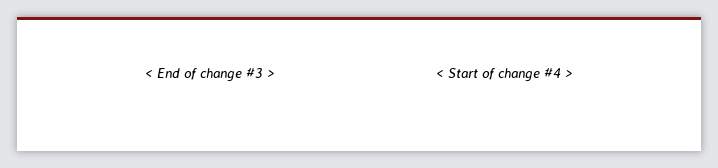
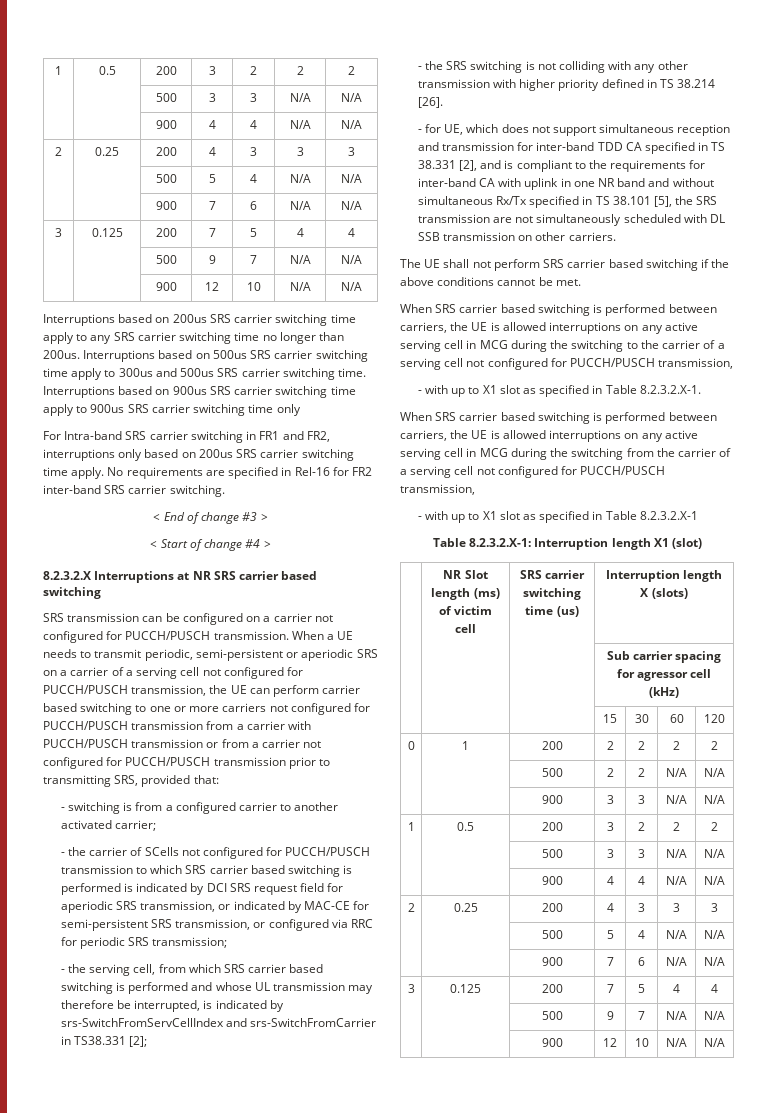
(145, 74) none -> [55,66,62,75] [98,66,116,75] [155,66,177,75] [208,66,216,75] [250,66,257,75] [296,66,304,75] [348,66,355,75] [155,93,177,102] [208,93,216,102] [250,93,257,102] [289,93,311,102] [341,93,362,102] [155,120,177,129] [208,120,216,129] [250,120,257,129] [289,120,311,129] [341,120,362,129] [55,147,62,156] [95,147,119,156] [155,147,177,156] [208,147,216,156] [250,147,257,156] [296,147,304,156] [348,147,355,156] [155,174,177,183] [208,174,216,183] [250,174,257,183] [289,174,311,183] [341,174,362,183] [155,201,177,210] [208,201,216,210] [250,201,257,210] [289,201,311,210] [341,201,362,210] [55,228,62,237] [91,228,123,237] [155,228,177,237] [208,228,216,237] [250,228,257,237] [296,228,304,237] [348,228,355,237] [155,255,177,264] [208,255,216,264] [250,255,257,264] [289,255,311,264] [341,255,362,264] [155,282,177,291] [205,282,219,291] [246,282,261,291] [289,282,311,291] [341,282,362,291] [43,314,356,326] [43,332,345,344] [43,350,368,362] [43,368,367,380] [43,386,356,398] [43,404,301,416] [43,431,330,443] [43,449,354,461] [43,467,373,479] [43,485,225,497] 1 | 0.5 | 200 | 3 | 2 | 2 | 2 // | | 500 | 3 | 3 | N/A | N/A // | | 900 | 4 | 4 | N/A | N/A // 2 | 0.25 | 200 | 4 | 3 | 3 | 3 // | | 500 | 5 | 4 | N/A | N/A // | | 900 | 7 | 6 | N/A | N/A // 3 | 0.125 | 200 | 7 | 5 | 4 | 4 // | | 500 | 9 | 7 | N/A | N/A // | | 900 | 12 | 10 | N/A | N/A // Interruptions based on 200us SRS carrier switching time apply to any SRS carrier switching time no longer than 200us. Interruptions based on 500us SRS carrier switching time apply to 300us and 500us SRS carrier switching time. Interruptions based on 900us SRS carrier switching time apply to 900us SRS carrier switching time only // For Intra-band SRS carrier switching in FR1 and FR2, interruptions only based on 200us SRS carrier switching time apply. No requirements are specified in Rel-16 for FR2 inter-band SRS carrier switching. //
(573, 74) none -> [43,571,318,583] [43,587,101,599] [43,613,333,625] [43,631,354,643] [43,649,378,661] [43,667,304,679] [43,685,361,697] [43,703,371,715] [43,721,312,730] [43,739,322,748] [43,757,331,769] [43,775,219,787] [60,802,339,814] [60,820,156,831] [60,847,371,859] [60,865,353,877] [60,883,344,895] [60,901,370,913] [60,919,373,931] [60,937,228,949] [60,964,324,976] [60,982,374,994] [60,1000,284,1012] [60,1018,377,1027] [60,1036,148,1047] [417,61,688,73] [417,79,716,91] [417,97,443,108] [417,124,731,136] [417,142,726,154] [417,160,706,172] [417,178,714,190] [417,196,718,208] [417,214,725,226] [417,232,616,241] [400,259,730,271] [400,277,581,286] [400,304,717,316] [400,322,698,334] [400,340,725,352] [400,358,734,370] [417,385,701,397] [400,412,717,424] [400,430,698,442] [400,448,732,460] [400,466,666,478] [400,484,475,495] [417,511,698,523] [432,538,703,550] [443,570,488,579] [431,588,500,600] [438,606,493,615] [455,624,476,633] [519,570,586,579] [523,588,581,600] [525,606,579,617] [605,570,723,582] [640,588,688,599] [606,651,722,663] [616,669,712,681] [649,687,679,698] [603,714,617,723] [634,714,649,723] [669,714,684,723] [704,714,725,723] [407,741,415,750] [462,741,469,750] [541,741,563,750] [606,741,614,750] [638,741,645,750] [673,741,680,750] [711,741,718,750] [541,768,563,777] [606,768,614,777] [638,768,645,777] [666,768,687,777] [704,768,725,777] [541,795,563,804] [606,795,614,804] [638,795,645,804] [666,795,687,804] [704,795,725,804] [407,822,415,831] [457,822,474,831] [541,822,563,831] [606,822,614,831] [638,822,645,831] [673,822,680,831] [711,822,718,831] [541,849,563,858] [606,849,614,858] [638,849,645,858] [666,849,687,858] [704,849,725,858] [541,876,563,885] [606,876,614,885] [638,876,645,885] [666,876,687,885] [704,876,725,885] [407,903,415,912] [453,903,478,912] [541,903,563,912] [606,903,614,912] [638,903,645,912] [673,903,680,912] [711,903,718,912] [541,930,563,939] [606,930,614,939] [638,930,645,939] [666,930,687,939] [704,930,725,939] [541,957,563,966] [606,957,614,966] [638,957,645,966] [666,957,687,966] [704,957,725,966] [407,984,415,993] [450,984,481,993] [541,984,563,993] [606,984,614,993] [638,984,645,993] [673,984,680,993] [711,984,718,993] [541,1011,563,1020] [606,1011,614,1020] [638,1011,645,1020] [666,1011,687,1020] [704,1011,725,1020] [541,1038,563,1047] [603,1038,617,1047] [634,1038,649,1047] [666,1038,687,1047] [704,1038,725,1047] // 8.2.3.2.X Interruptions at NR SRS carrier based switching // SRS transmission can be configured on a carrier not configured for PUCCH/PUSCH transmission. When a UE needs to transmit periodic, semi-persistent or aperiodic SRS on a carrier of a serving cell not configured for PUCCH/PUSCH transmission, the UE can perform carrier based switching to one or more carriers not configured for PUCCH/PUSCH transmission from a carrier with PUCCH/PUSCH transmission or from a carrier not configured for PUCCH/PUSCH transmission prior to transmitting SRS, provided that: // - switching is from a configured carrier to another activated carrier; // - the carrier of SCells not configured for PUCCH/PUSCH transmission to which SRS carrier based switching is performed is indicated by DCI SRS request field for aperiodic SRS transmission, or indicated by MAC-CE for semi-persistent SRS transmission, or configured via RRC for periodic SRS transmission; // - the serving cell, from which SRS carrier based switching is performed and whose UL transmission may therefore be interrupted, is indicated by srs-SwitchFromServCellIndex and srs-SwitchFromCarrier in TS38.331 [2]; // - the SRS switching is not colliding with any other transmission with higher priority defined in TS 38.214 [26]. // - for UE, which does not support simultaneous reception and transmission for inter-band TDD CA specified in TS 38.331 [2], and is compliant to the requirements for inter-band CA with uplink in one NR band and without simultaneous Rx/Tx specified in TS 38.101 [5], the SRS transmission are not simultaneously scheduled with DL SSB transmission on other carriers. // The UE shall not perform SRS carrier based switching if the above conditions cannot be met. // When SRS carrier based switching is performed between carriers, the UE is allowed interruptions on any active serving cell in MCG during the switching to the carrier of a serving cell not configured for PUCCH/PUSCH transmission, // - with up to X1 slot as specified in Table 8.2.3.2.X-1. // When SRS carrier based switching is performed between carriers, the UE is allowed interruptions on any active serving cell in MCG during the switching from the carrier of a serving cell not configured for PUCCH/PUSCH transmission, // - with up to X1 slot as specified in Table 8.2.3.2.X-1 // Table 8.2.3.2.X-1: Interruption length X1 (slot) // | NR Slot length (ms) of victim cell | SRS carrier switching time (us) | Interruption length X (slots) // | | | Sub carrier spacing for agressor cell (kHz) // | | | 15 | 30 | 60 | 120 // 0 | 1 | 200 | 2 | 2 | 2 | 2 // | | 500 | 2 | 2 | N/A | N/A // | | 900 | 3 | 3 | N/A | N/A // 1 | 0.5 | 200 | 3 | 2 | 2 | 2 // | | 500 | 3 | 3 | N/A | N/A // | | 900 | 4 | 4 | N/A | N/A // 2 | 0.25 | 200 | 4 | 3 | 3 | 3 // | | 500 | 5 | 4 | N/A | N/A // | | 900 | 7 | 6 | N/A | N/A // 3 | 0.125 | 200 | 7 | 5 | 4 | 4 // | | 500 | 9 | 7 | N/A | N/A // | | 900 | 12 | 10 | N/A | N/A

